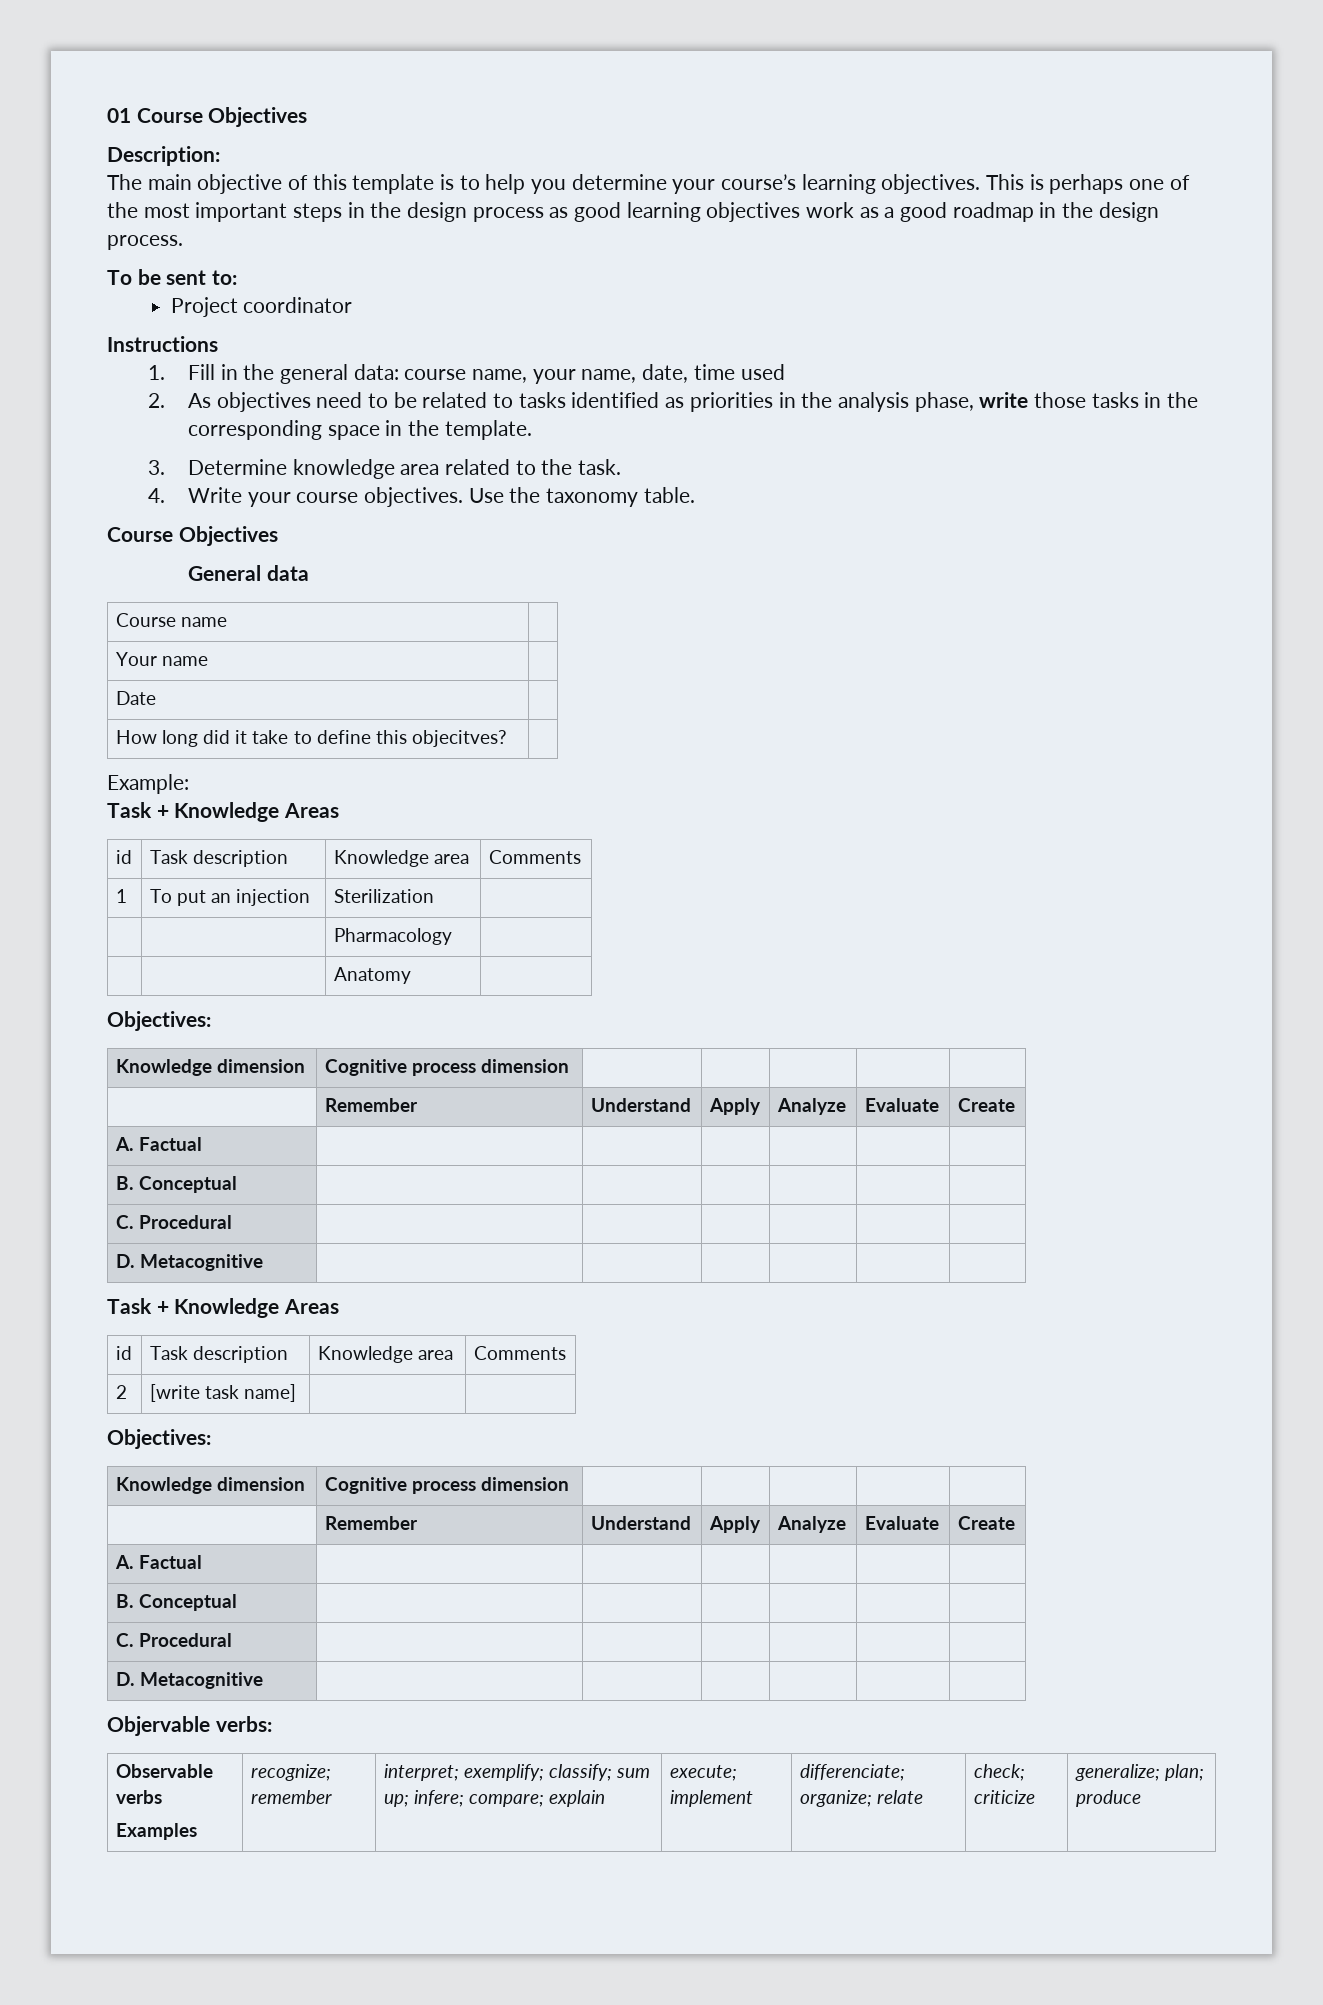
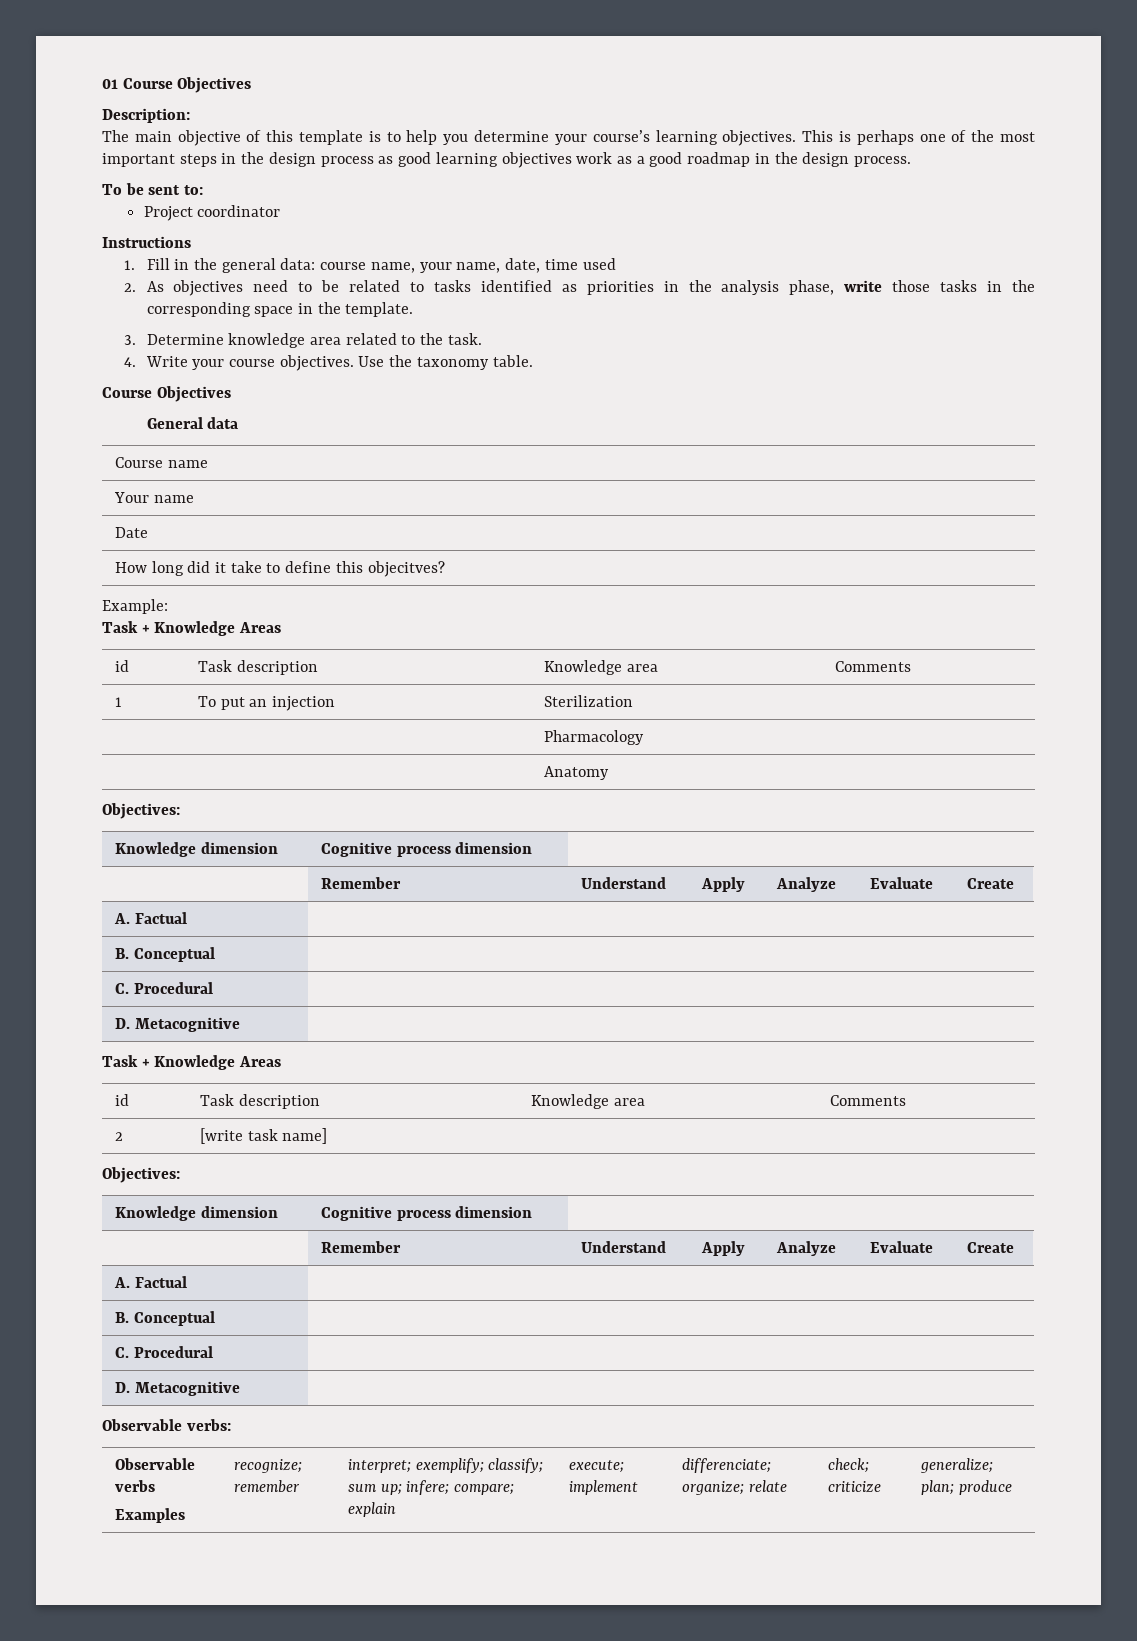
[107,1716,210,1736] Objervable -> [102,1419,182,1431] Observable

